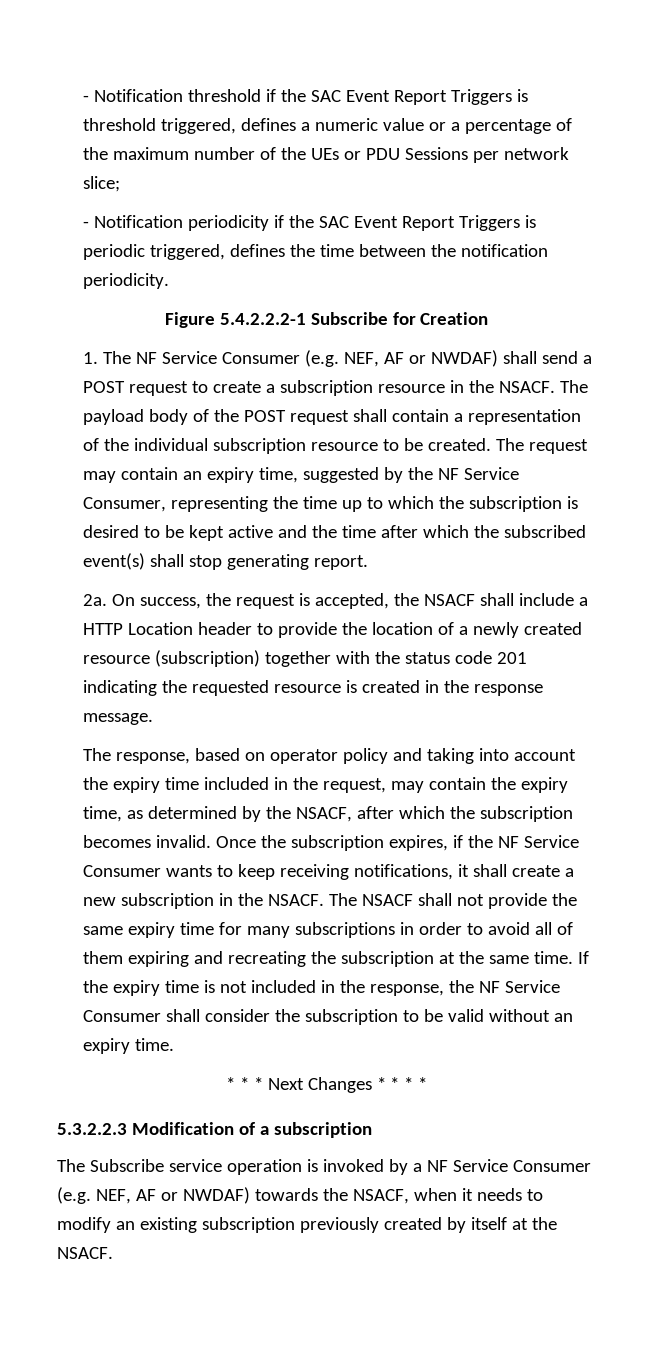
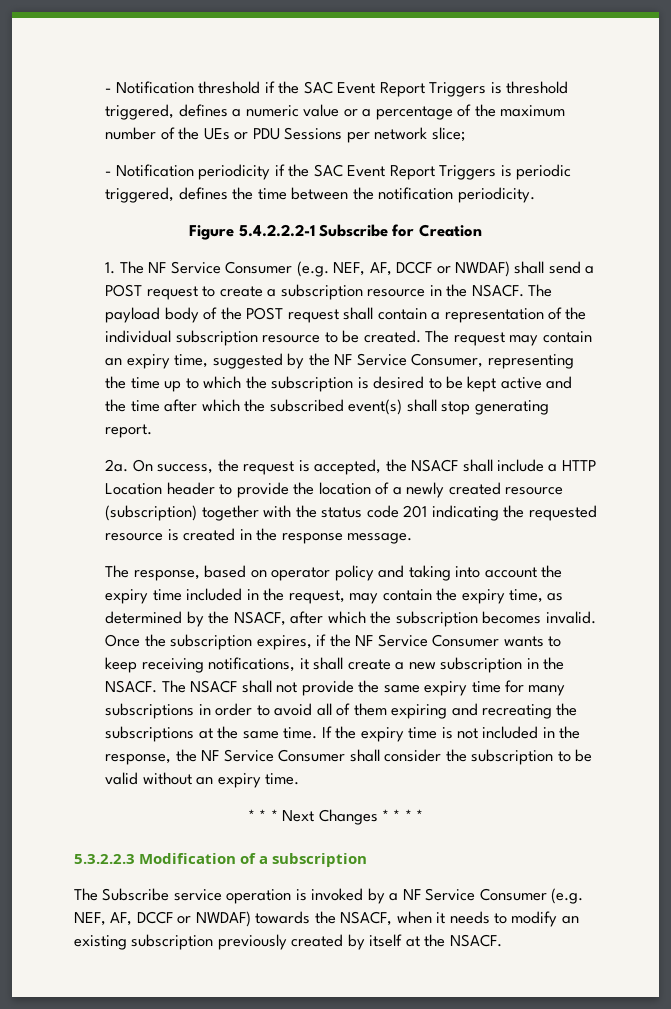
[383,352,404,364] AF -> [369,261,433,276] AF, DCCF
[340,951,434,967] subscription -> [105,726,195,742] subscriptions
[135,1189,156,1201] AF -> [110,911,173,926] AF, DCCF

